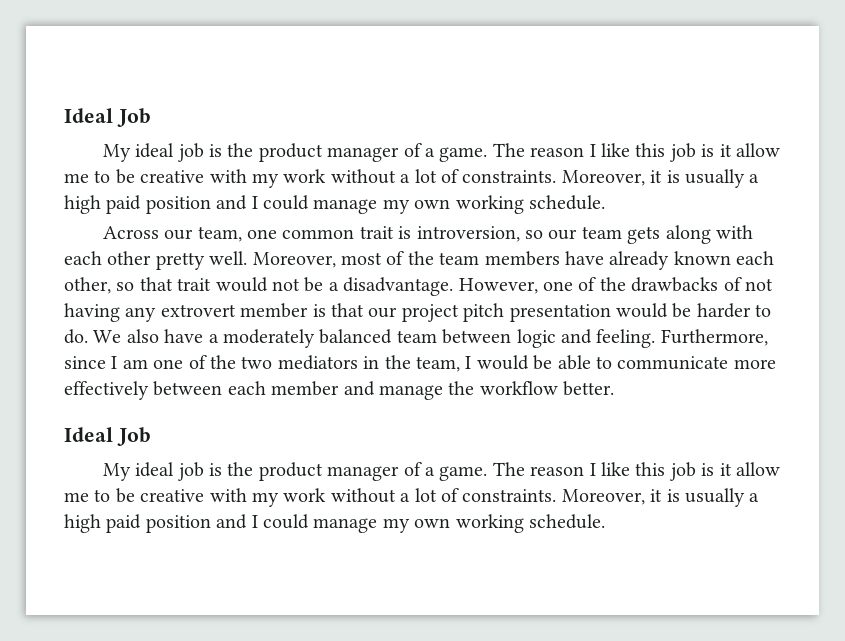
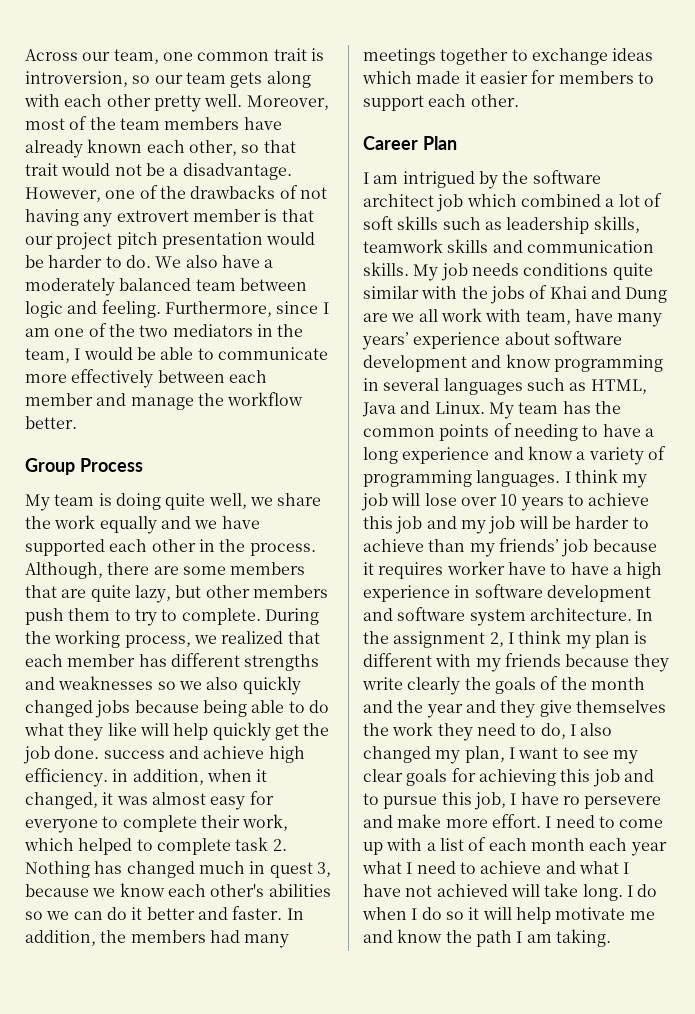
[64,108,151,127] [102,143,780,162] [64,169,760,188] [64,195,605,214] Ideal Job // My ideal job is the product manager of a game. The reason I like this job is it allow me to be creative with my work without a lot of constraints. Moreover, it is usually a high paid position and I could manage my own working schedule. // -> (25, 55) none
[64,427,151,446] [102,462,780,481] [64,488,760,507] [64,514,605,533] Ideal Job // My ideal job is the product manager of a game. The reason I like this job is it allow me to be creative with my work without a lot of constraints. Moreover, it is usually a high paid position and I could manage my own working schedule. -> [25,458,143,475] [25,493,322,511] [25,515,260,534] [25,539,316,556] [25,562,306,579] [25,585,328,603] [25,608,319,626] [25,630,320,648] [25,653,320,671] [25,676,301,695] [25,700,329,718] [24,722,330,741] [23,746,305,764] [25,768,268,787] [25,791,274,810] [25,814,289,833] [24,837,287,855] [25,861,331,878] [25,883,331,897] [25,906,304,920] [25,930,290,948] [363,48,654,65] [362,70,654,84] [363,94,519,111] [363,136,457,150] [363,170,601,189] [363,193,662,212] [363,216,640,234] [363,239,654,253] [363,262,653,281] [363,285,668,304] [363,308,663,327] [362,331,622,350] [363,354,663,372] [363,378,647,395] [362,401,621,419] [363,423,654,441] [363,446,666,465] [363,469,648,488] [361,493,650,511] [363,516,649,534] [363,538,657,557] [363,561,663,579] [363,584,651,602] [363,607,654,626] [363,630,648,649] [363,653,669,672] [362,676,645,695] [363,700,666,718] [363,722,613,741] [363,746,639,764] [363,768,654,787] [363,792,662,810] [363,814,664,828] [363,837,667,856] [362,861,630,874] [363,883,658,901] [362,907,655,924] [363,929,611,947] Group Process // My team is doing quite well, we share the work equally and we have supported each other in the process. Although, there are some members that are quite lazy, but other members push them to try to complete. During the working process, we realized that each member has different strengths and weaknesses so we also quickly changed jobs because being able to do what they like will help quickly get the job done. success and achieve high efficiency. in addition, when it changed, it was almost easy for everyone to complete their work, which helped to complete task 2. Nothing has changed much in quest 3, because we know each other's abilities so we can do it better and faster. In addition, the members had many meetings together to exchange ideas which made it easier for members to support each other. // Career Plan // I am intrigued by the software architect job which combined a lot of soft skills such as leadership skills, teamwork skills and communication skills. My job needs conditions quite similar with the jobs of Khai and Dung are we all work with team, have many years’ experience about software development and know programming in several languages such as HTML, Java and Linux. My team has the common points of needing to have a long experience and know a variety of programming languages. I think my job will lose over 10 years to achieve this job and my job will be harder to achieve than my friends’ job because it requires worker have to have a high experience in software development and software system architecture. In the assignment 2, I think my plan is different with my friends because they write clearly the goals of the month and the year and they give themselves the work they need to do, I also changed my plan, I want to see my clear goals for achieving this job and to pursue this job, I have ro persevere and make more effort. I need to come up with a list of each month each year what I need to achieve and what I have not achieved will take long. I do when I do so it will help motivate me and know the path I am taking.

